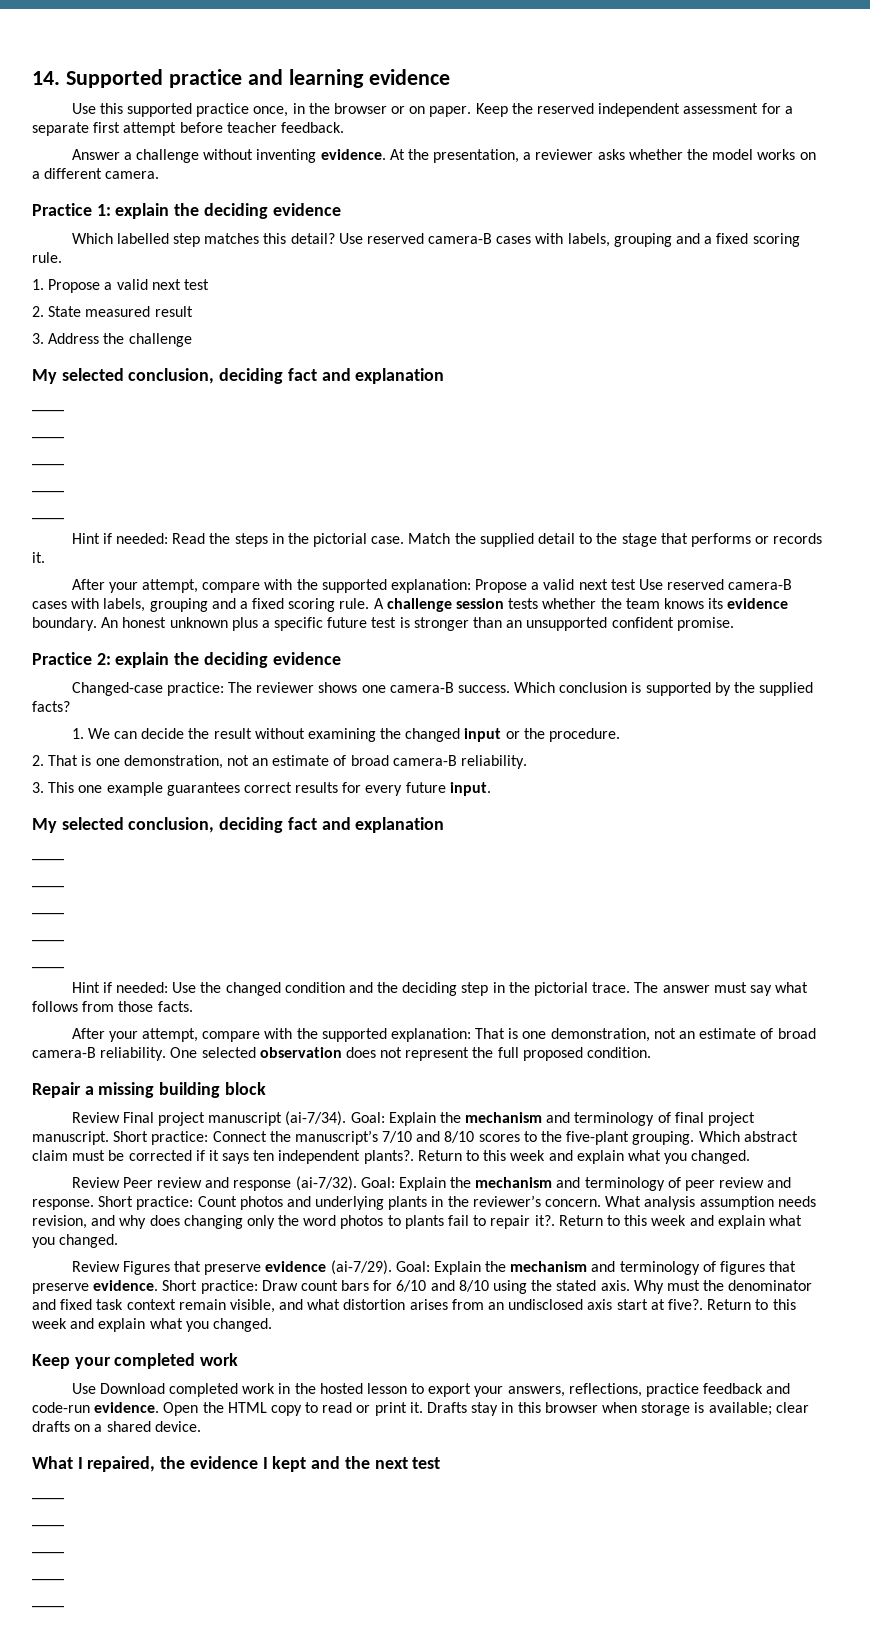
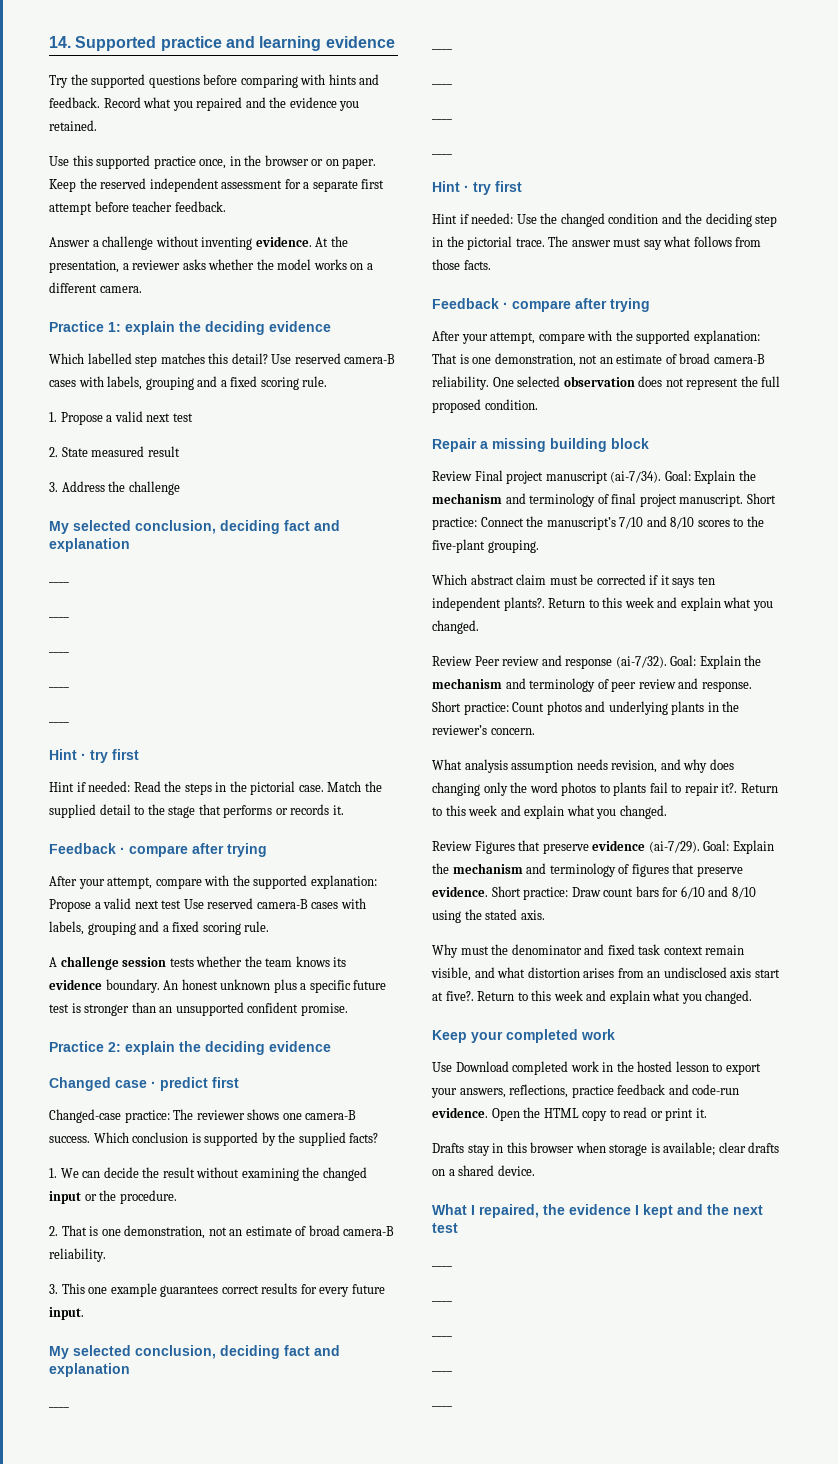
(450, 77) none -> [49,74,380,88] [49,97,360,111] [49,120,97,131] // Try the supported questions before comparing with hints and feedback. Record what you repaired and the evidence you retained.
(64, 518) none -> [49,749,139,763] // Hint · try first
(45, 557) none -> [49,843,267,857] // Feedback · compare after trying
(370, 603) none -> (270, 926) //
(341, 658) none -> [49,1077,239,1091] // Changed case · predict first
(64, 967) none -> [432,181,522,195] // Hint · try first
(193, 1006) none -> [432,298,650,312] // Feedback · compare after trying
(695, 1138) none -> (539, 546) //
(602, 1203) none -> (535, 731) //
(630, 1285) none -> (545, 915) //
(423, 1407) none -> (707, 1113) //

